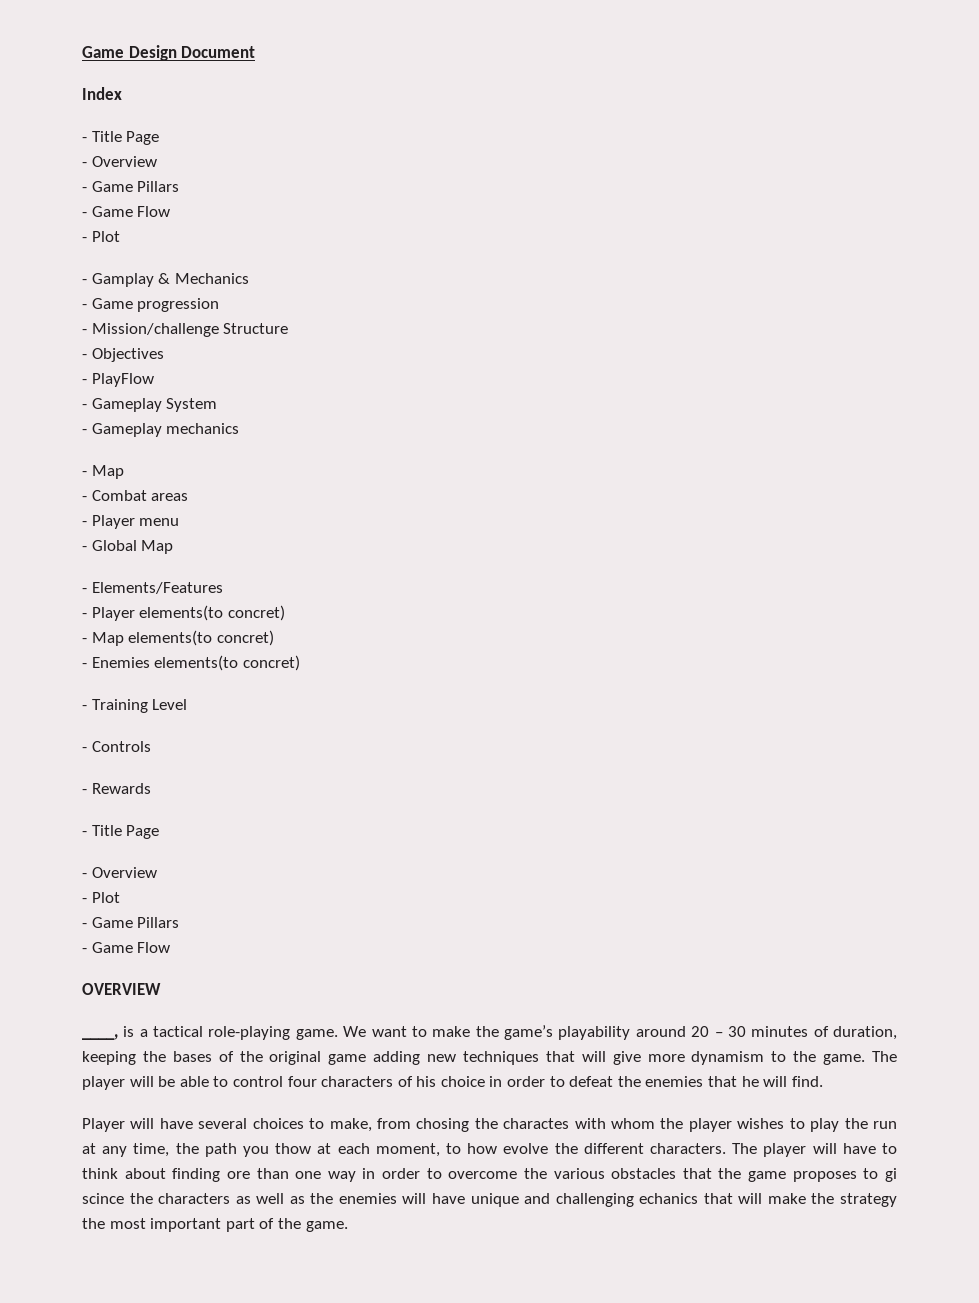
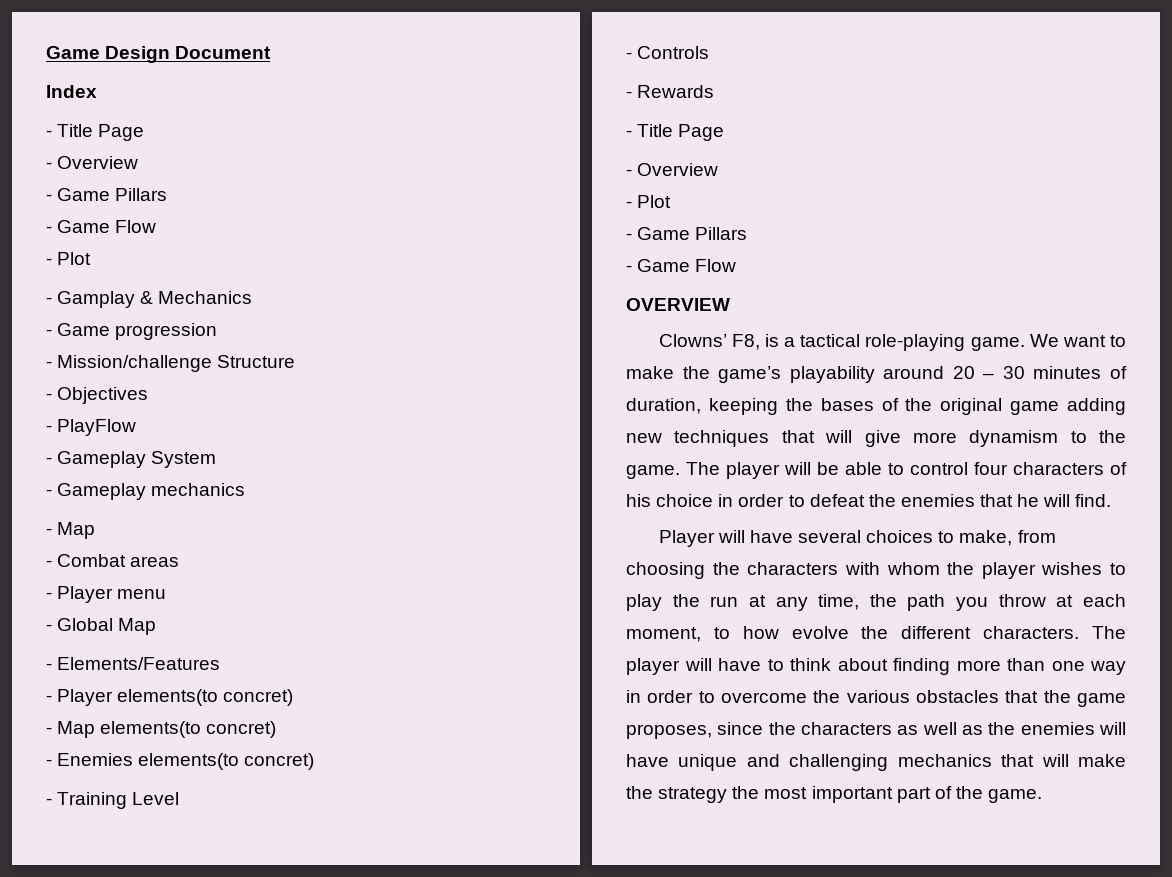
[82,1034,118,1040] ____, -> [658,334,760,350] Clowns’ F8,
[416,1118,570,1132] chosing the charactes -> [626,562,839,579] choosing the characters
[275,1143,312,1154] thow -> [998,594,1046,607] throw
[226,1171,250,1179] ore -> [956,660,1001,671] more
[792,1168,898,1182] [82,1193,124,1204] proposes to gi scince -> [626,722,764,739] proposes, since
[639,1193,699,1204] echanics -> [897,754,992,767] mechanics

